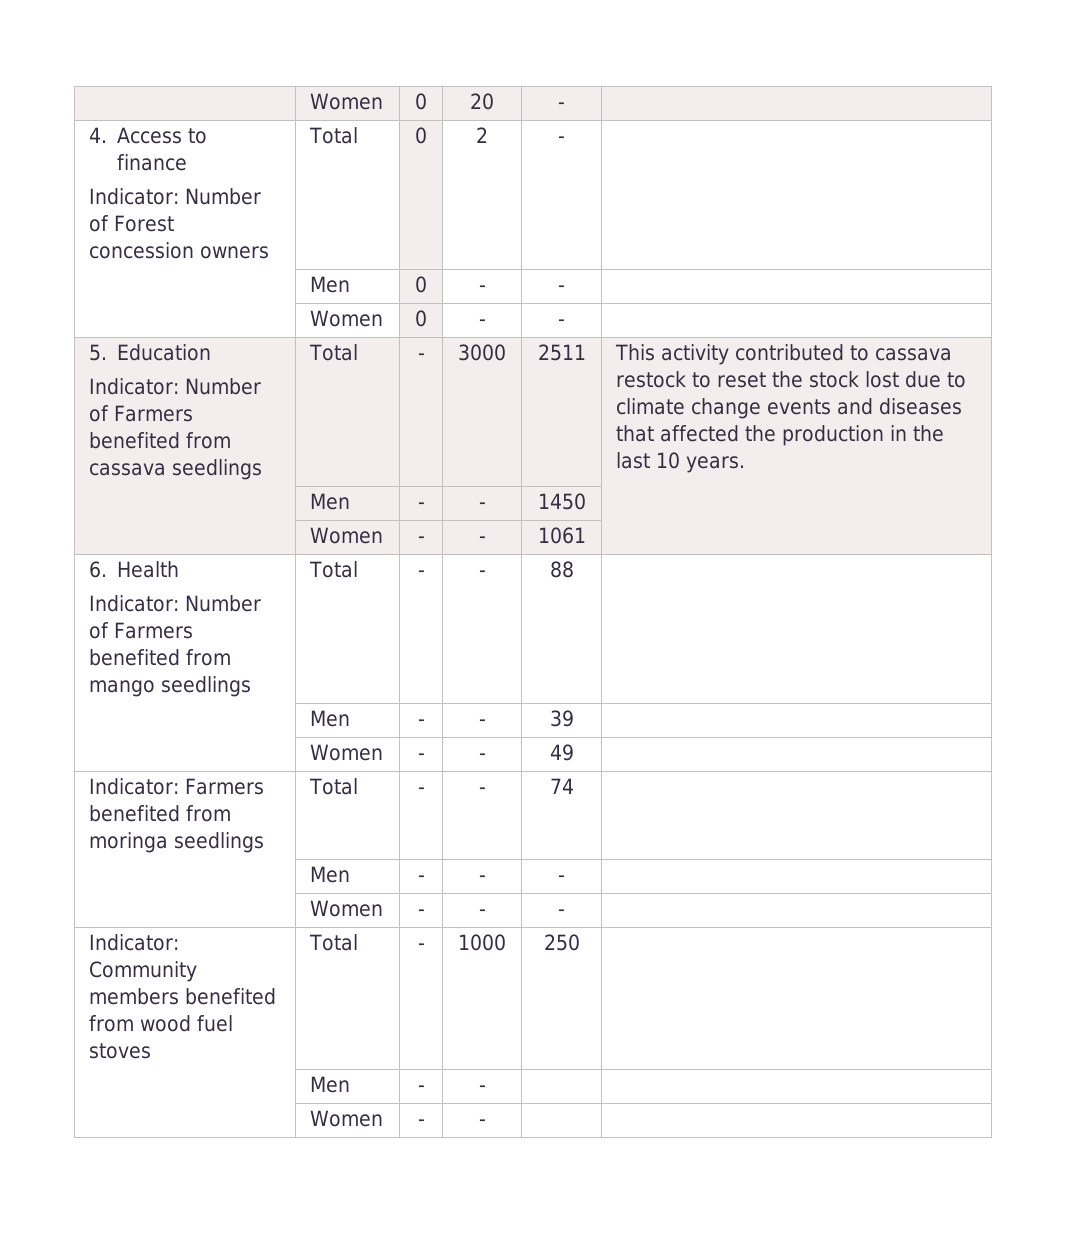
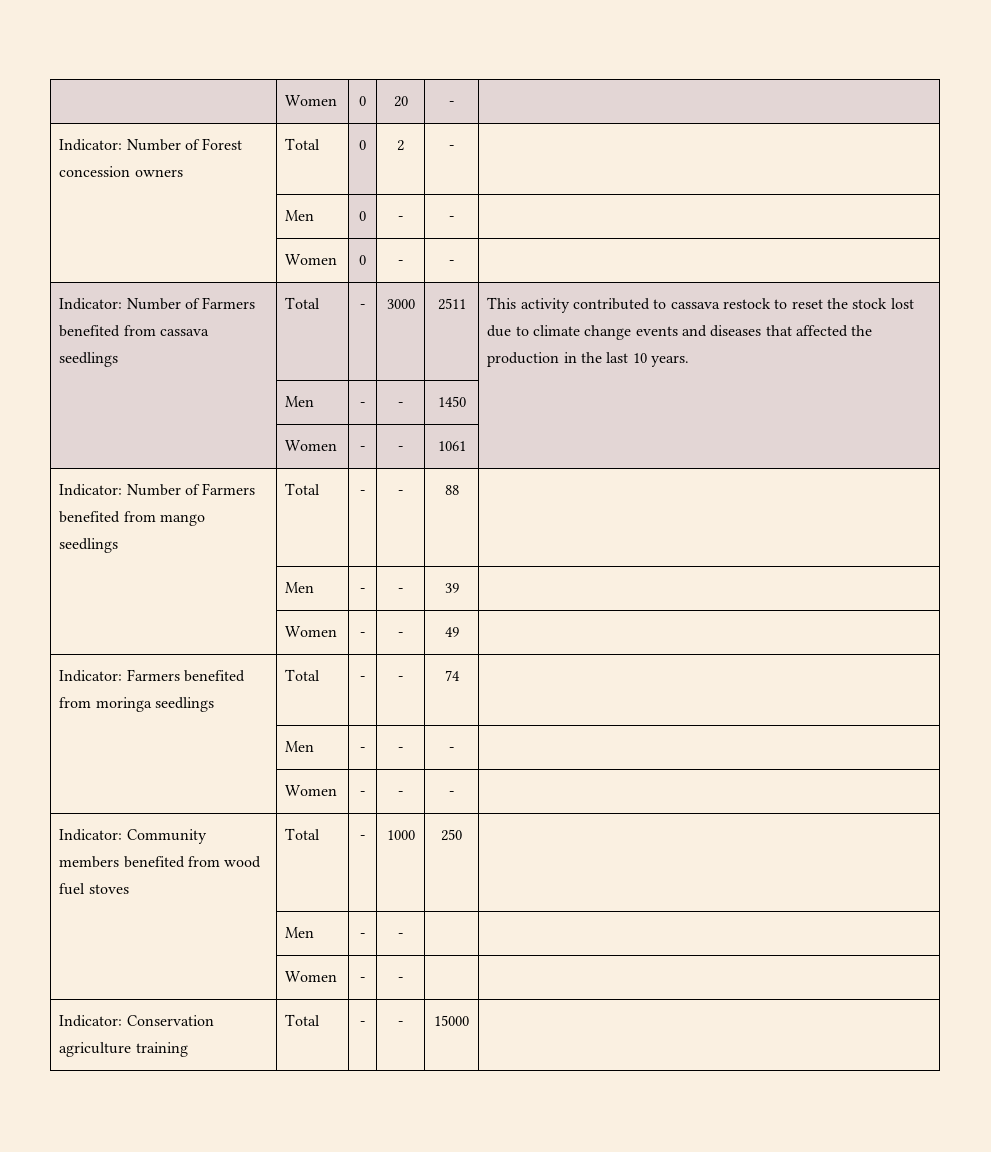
[89,127,208,144] [117,154,188,171] 4. Access to finance // -> (454, 103) none
[89,344,212,361] 5. Education // -> (454, 262) none
[89,561,180,578] 6. Health // -> (466, 446) none
(486, 1122) none -> [59,1015,214,1027] [59,1042,188,1057] [285,1014,321,1026] [360,1021,365,1026] [398,1021,403,1026] [434,1015,469,1026] // Indicator: Conservation agriculture training | Total | - | - | 15000 |

